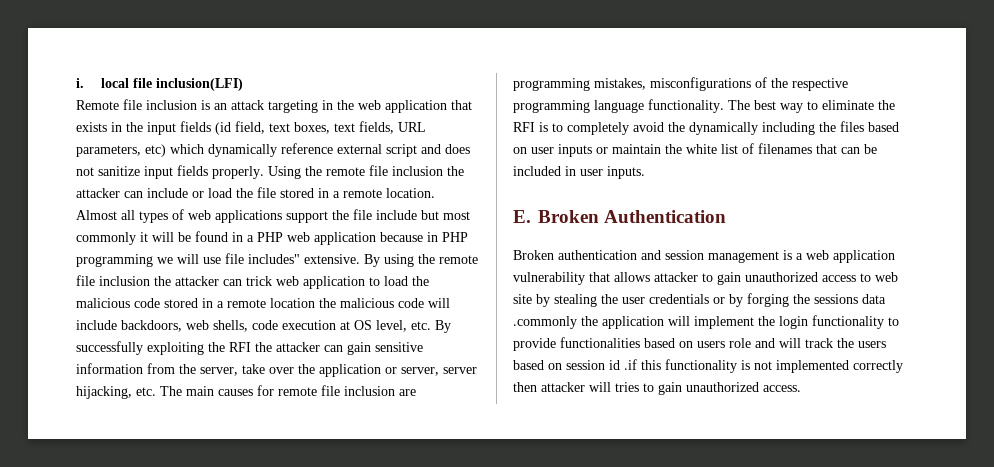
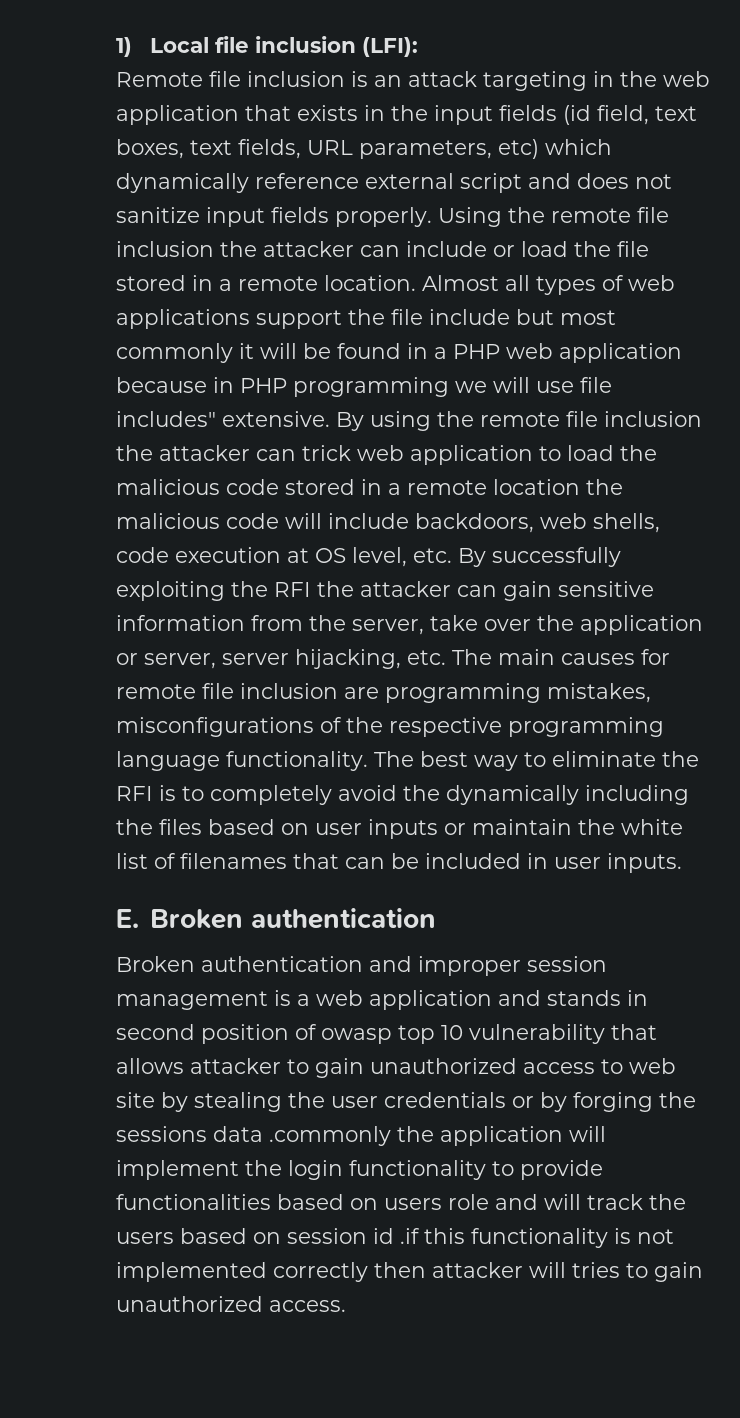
[76,78,243,91] i. local file inclusion(LFI) -> [116,36,418,57] 1) Local file inclusion (LFI):
[604,210,727,223] Authentication -> [250,908,436,929] authentication
(661, 255) none -> [418,956,521,976] improper
(895, 256) none -> [498,990,648,1006] [116,1024,463,1044] and stands in second position of owasp top 10

